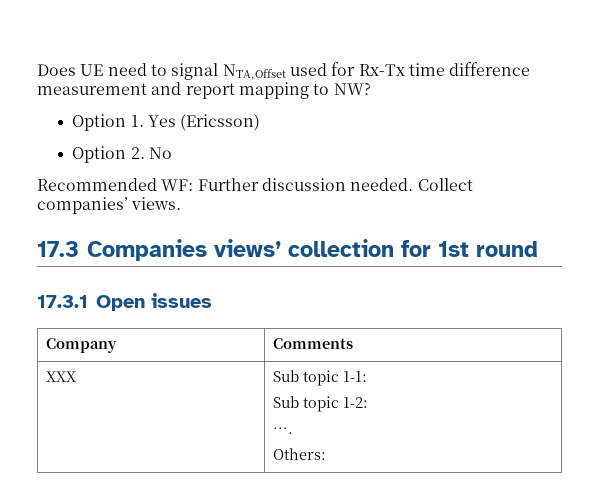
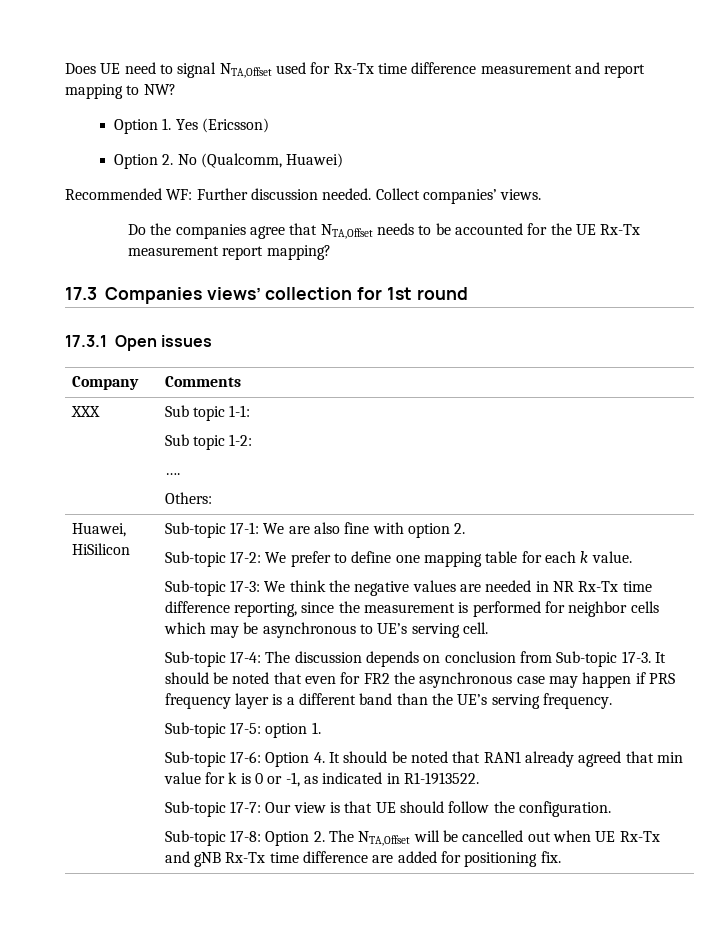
(173, 153) none -> [201,153,344,168] (Qualcomm, Huawei)
(182, 203) none -> [128,223,641,239] [128,245,331,260] // Do the companies agree that NTA,Offset needs to be accounted for the UE Rx-Tx measurement report mapping?
(327, 454) none -> [71,523,126,537] [71,543,130,555] [164,522,466,538] [164,551,632,567] [164,580,652,596] [164,601,659,617] [163,622,489,638] [164,651,667,667] [164,672,676,688] [164,693,613,709] [164,722,321,738] [164,751,684,767] [163,772,480,787] [164,801,612,817] [164,830,660,846] [164,851,561,867] // Huawei, HiSilicon | Sub-topic 17-1: We are also fine with option 2. // Sub-topic 17-2: We prefer to define one mapping table for each k value. // Sub-topic 17-3: We think the negative values are needed in NR Rx-Tx time difference reporting, since the measurement is performed for neighbor cells which may be asynchronous to UE’s serving cell. // Sub-topic 17-4: The discussion depends on conclusion from Sub-topic 17-3. It should be noted that even for FR2 the asynchronous case may happen if PRS frequency layer is a different band than the UE’s serving frequency. // Sub-topic 17-5: option 1. // Sub-topic 17-6: Option 4. It should be noted that RAN1 already agreed that min value for k is 0 or -1, as indicated in R1-1913522. // Sub-topic 17-7: Our view is that UE should follow the configuration. // Sub-topic 17-8: Option 2. The NTA,Offset will be cancelled out when UE Rx-Tx and gNB Rx-Tx time difference are added for positioning fix.

